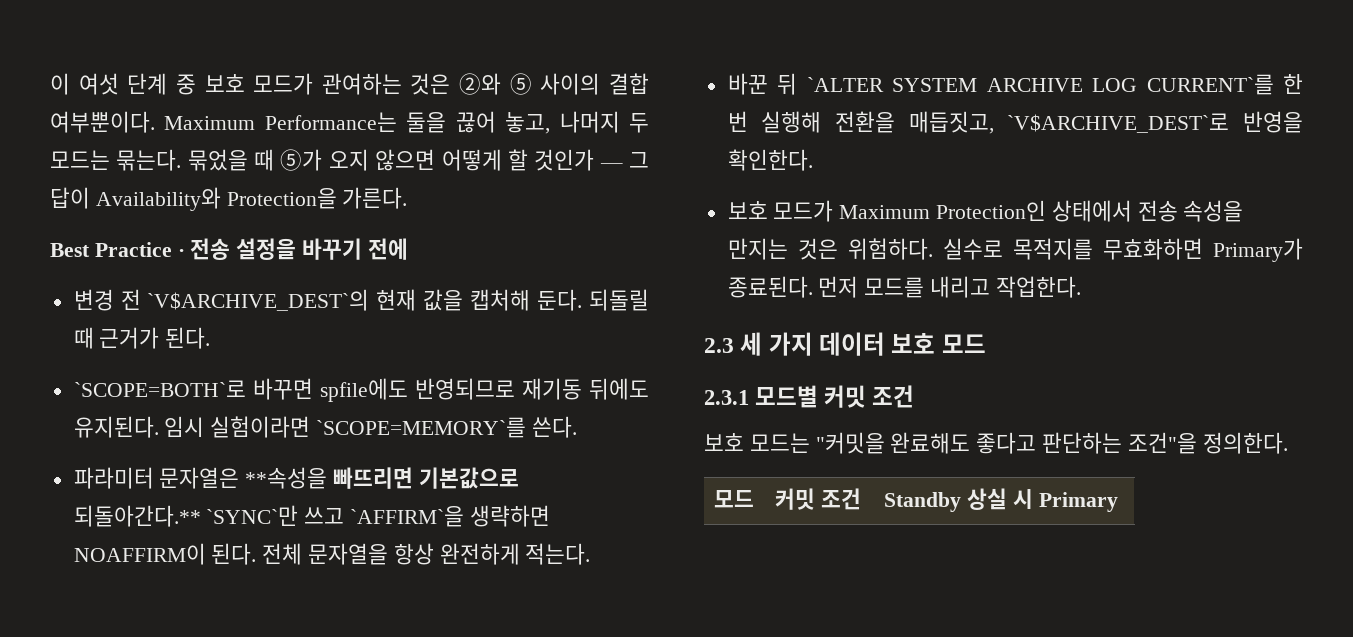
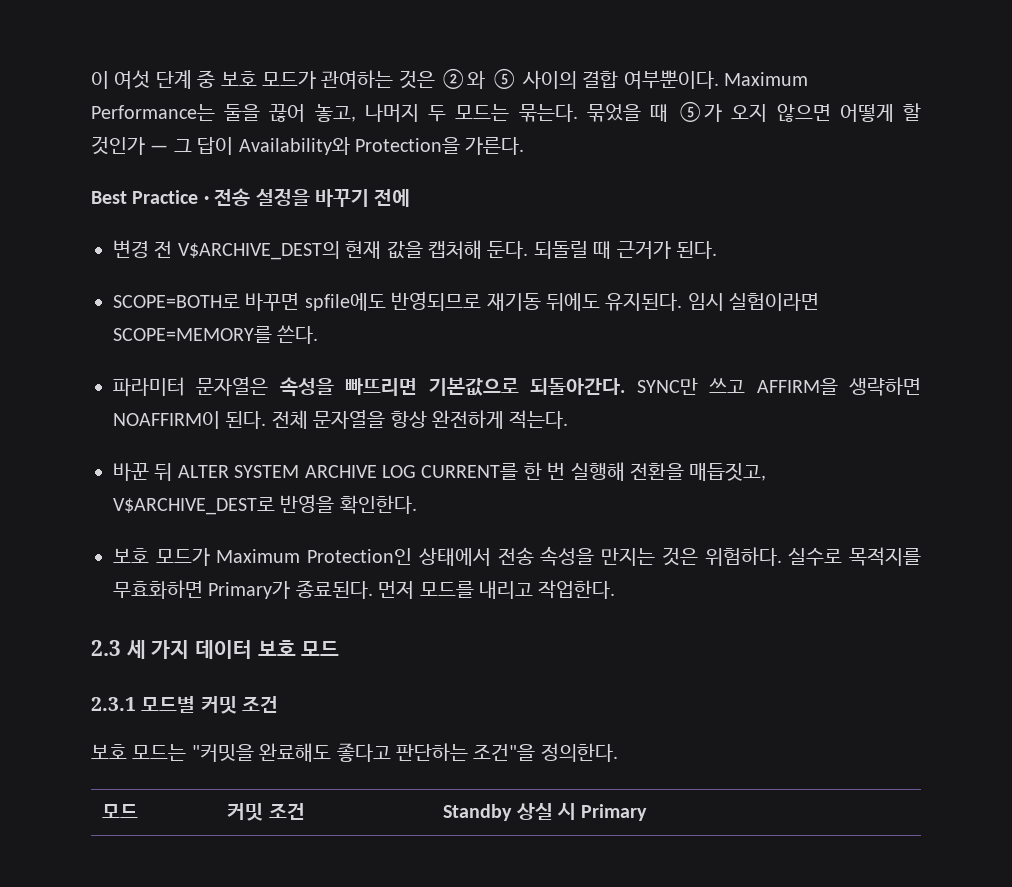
[147,289,370,311] `V$ARCHIVE_DEST`의 -> [177,241,340,260] V$ARCHIVE_DEST의
[73,380,246,397] `SCOPE=BOTH`로 -> [113,294,240,308] SCOPE=BOTH로
[316,417,527,438] `SCOPE=MEMORY`를 -> [113,326,272,343] SCOPE=MEMORY를
[245,467,328,489] **속성을 -> [279,377,334,397] 속성을
[73,505,465,527] 되돌아간다.** `SYNC`만 쓰고 `AFFIRM`을 -> [530,378,838,395] 되돌아간다. SYNC만 쓰고 AFFIRM을
[806,77,884,92] `ALTER -> [177,465,229,478] ALTER
[1146,74,1274,95] CURRENT`를 -> [421,463,519,480] CURRENT를
[1007,113,1230,133] `V$ARCHIVE_DEST`로 -> [113,497,275,515] V$ARCHIVE_DEST로

